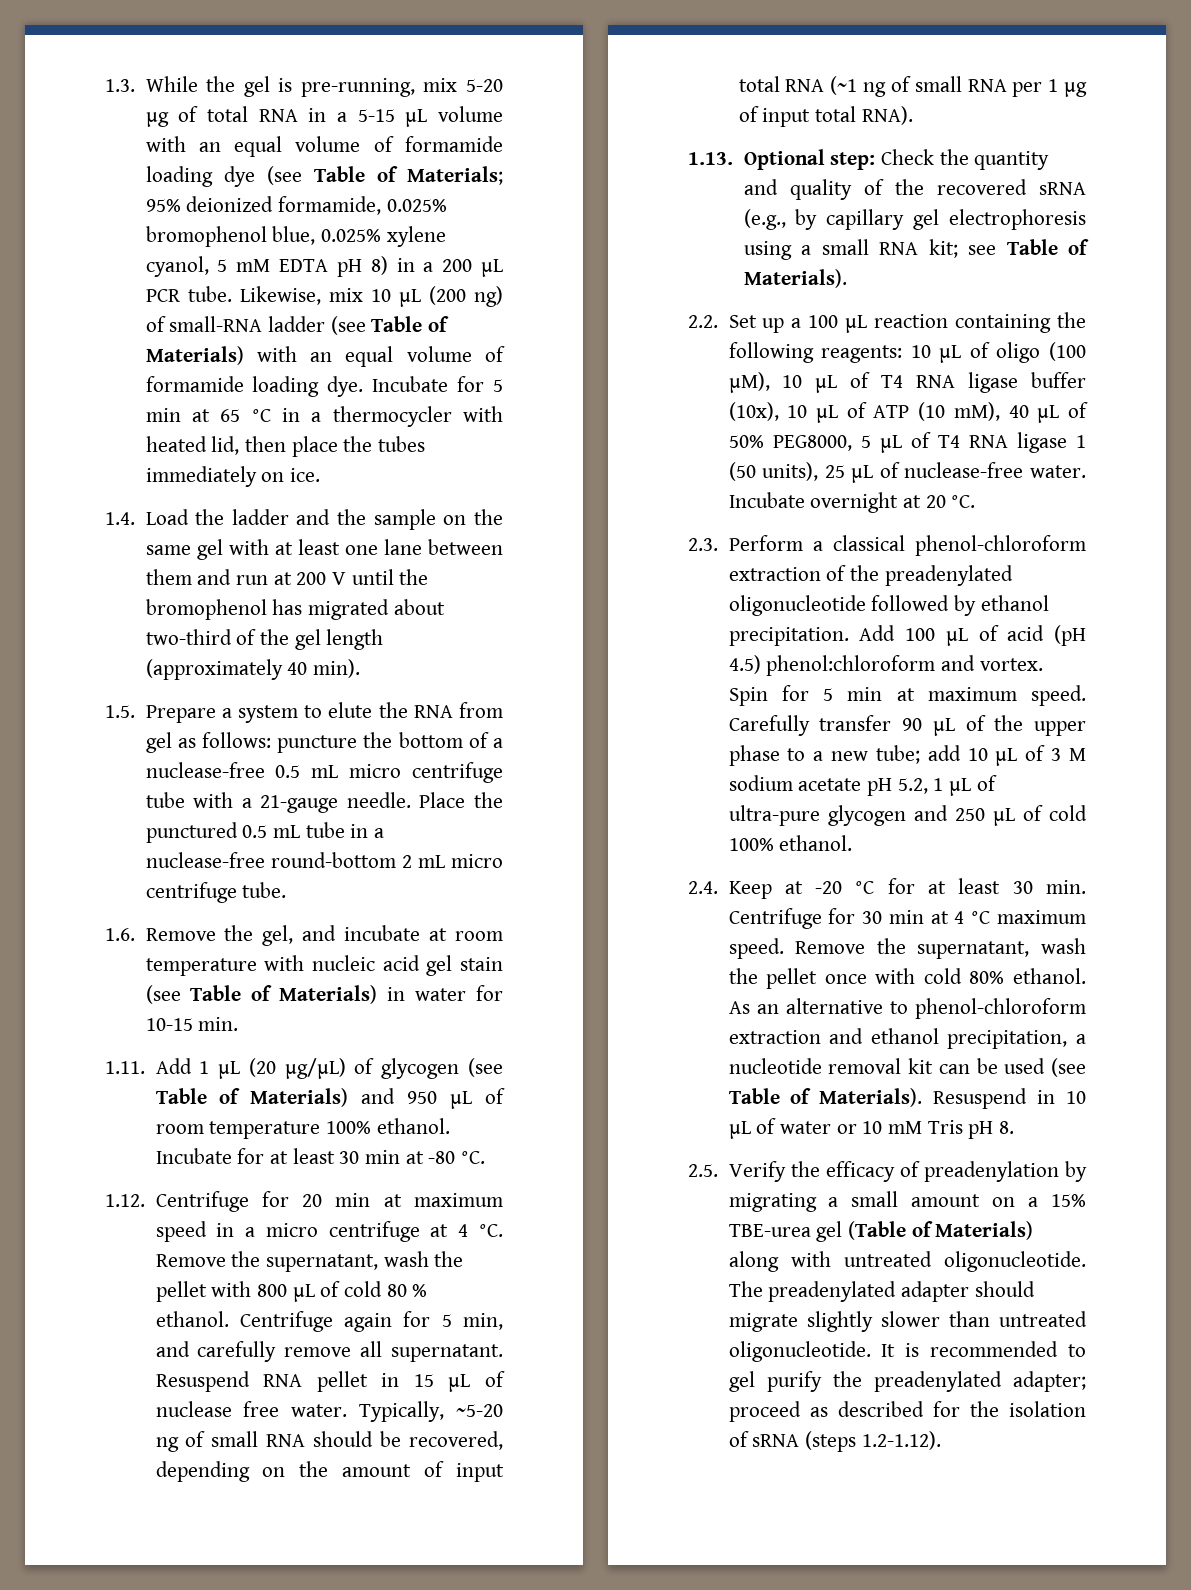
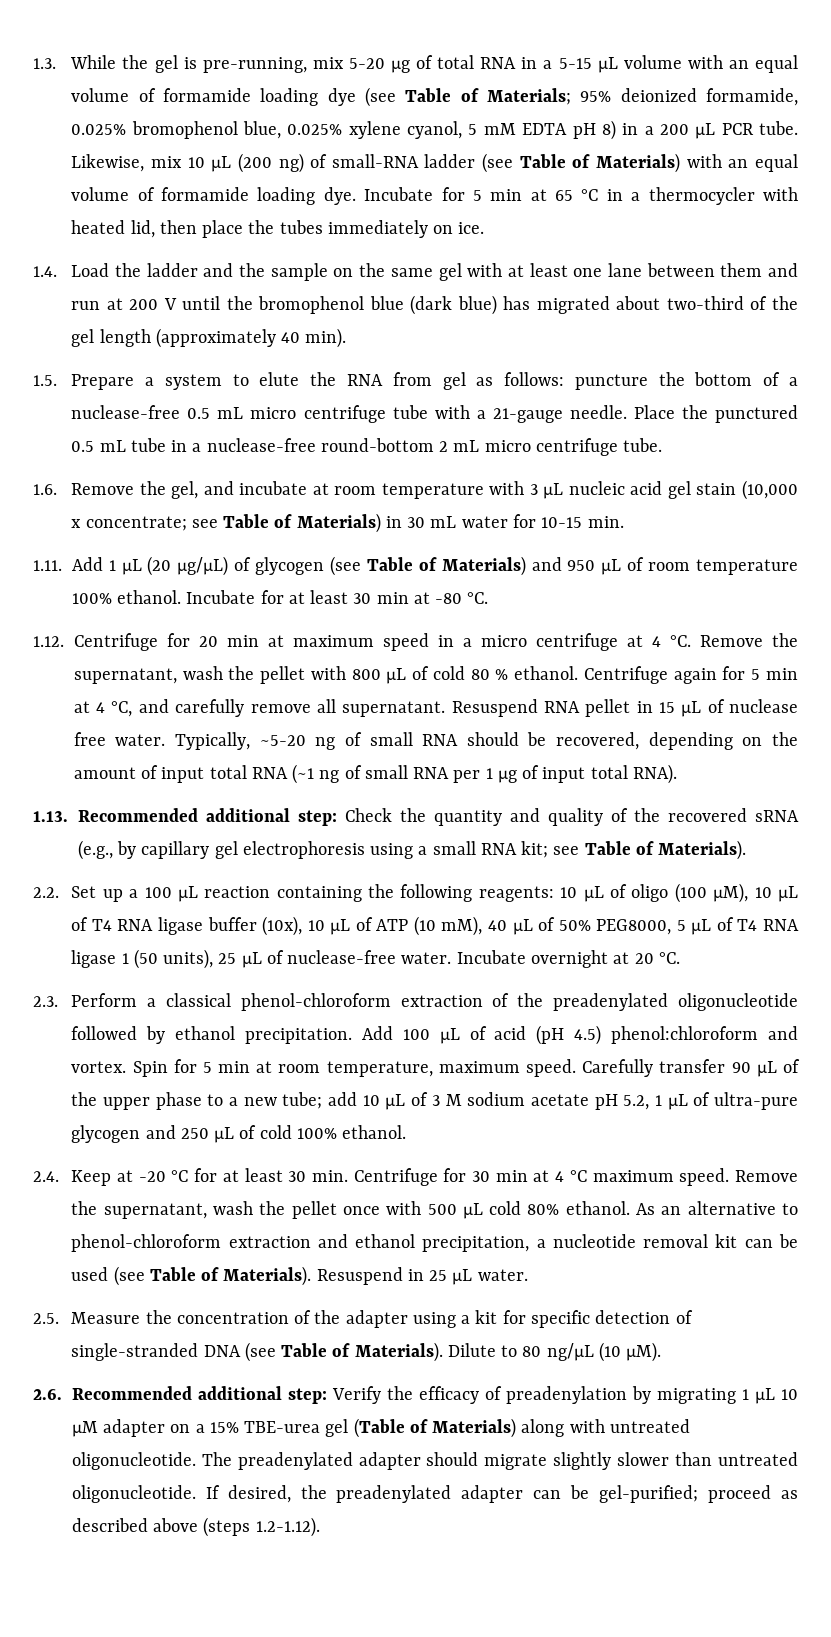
(267, 609) none -> [369,295,497,315] blue (dark blue)
(305, 963) none -> [529,483,564,499] 3 µL
[145,985,181,1004] (see -> [741,480,798,500] [71,516,218,531] (10,000 x concentrate; see
(406, 994) none -> [407,516,457,528] 30 mL
[463,1313,503,1330] min, -> [766,668,798,680] [73,701,133,717] min at 4 °C,
[743,149,825,170] Optional -> [77,808,290,822] Recommended additional
(915, 694) none -> [278,1061,433,1077] room temperature,
(916, 976) none -> [427,1203,483,1219] 500 µL
[1066,1091,1086,1104] [728,1118,1014,1139] [688,1164,718,1177] 10 µL of water or 10 mM Tris pH 8. // 2.5. -> [429,1269,528,1285] [33,1310,693,1328] [71,1342,662,1362] [33,1386,327,1404] 25 µL water. // 2.5. Measure the concentration of the adapter using a kit for specific detection of single-stranded DNA (see Table of Materials). Dilute to 80 ng/µL (10 µM). // 2.6. Recommended additional step:
[828,1191,981,1207] a small amount -> [741,1388,799,1404] [71,1419,166,1437] 1 µL 10 µM adapter
[881,1341,1086,1357] [728,1371,1086,1392] [728,1401,1086,1422] [728,1431,800,1447] It is recommended to gel purify the preadenylated adapter; proceed as described for the isolation of sRNA -> [205,1485,798,1503] [71,1518,199,1532] If desired, the preadenylated adapter can be gel-purified; proceed as described above

